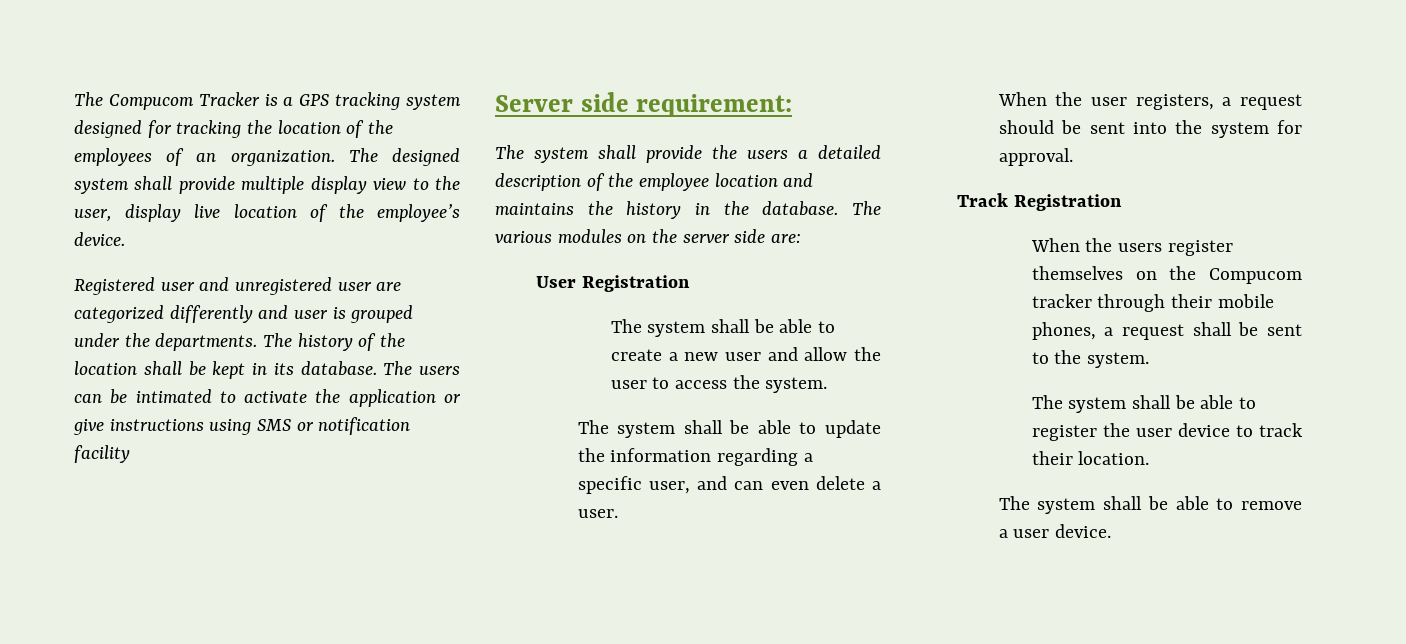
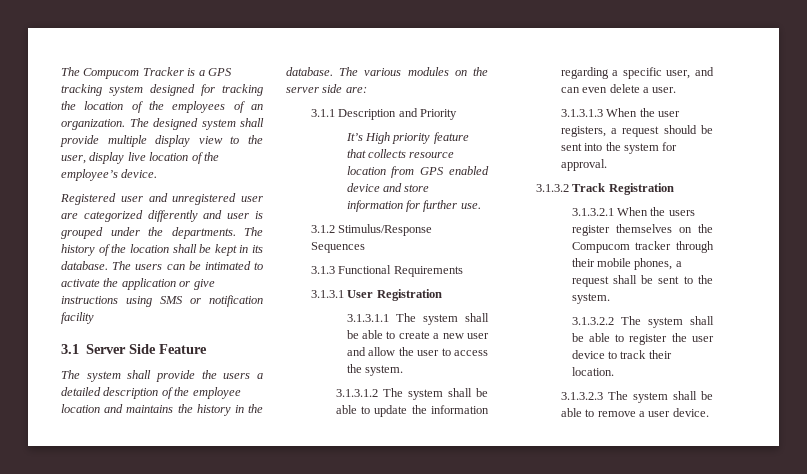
[495,92,793,117] Server side requirement: -> [61,344,207,354] 3.1 Server Side Feature
(802, 238) none -> [310,108,458,120] [345,132,469,144] [346,149,455,158] [346,166,489,178] [346,183,430,192] [346,200,481,212] [310,224,433,236] [310,242,365,253] [310,265,463,277] [310,290,344,298] 3.1.1 Description and Priority // It’s High priority feature that collects resource location from GPS enabled device and store information for further use. // 3.1.2 Stimulus/Response Sequences // 3.1.3 Functional Requirements // 3.1.3.1
(691, 283) none -> [346,314,389,322] 3.1.3.1.1
(828, 385) none -> [335,389,378,397] 3.1.3.1.2
(618, 513) none -> [560,109,603,117] 3.1.3.1.3
(1073, 157) none -> [535,184,569,192] 3.1.3.2
(1123, 202) none -> [571,208,614,216] 3.1.3.2.1
(1150, 360) none -> [571,317,614,325] 3.1.3.2.2
(1150, 458) none -> [560,392,603,400] 3.1.3.2.3

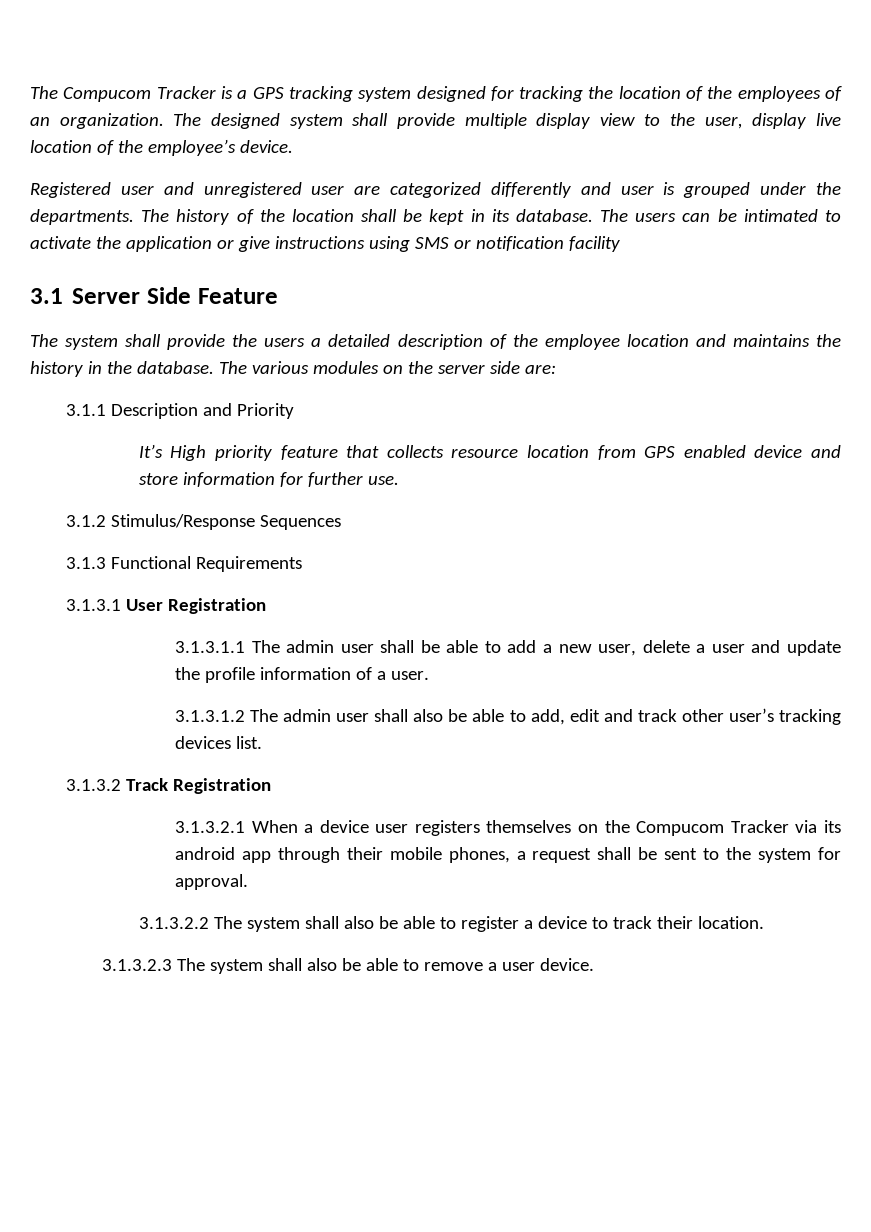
[422,313,489,325] [346,330,430,339] system shall be able to create -> [286,640,537,653] admin user shall be able to add
[467,333,489,339] [346,347,488,356] [346,364,403,376] [335,388,488,400] [335,405,489,417] [560,67,714,79] [560,84,677,93] [560,108,681,117] [560,125,713,137] [560,142,678,154] [560,159,607,171] user and allow the user to access the system. // 3.1.3.1.2 The system shall be able to update the information regarding a specific user, and can even delete a user. // 3.1.3.1.3 When the user registers, a request should be sent into the system for approval. -> [598,640,841,656] [174,667,429,683] [174,708,841,725] [174,736,262,749] user, delete a user and update the profile information of a user. // 3.1.3.1.2 The admin user shall also be able to add, edit and track other user’s tracking devices list.
[650,207,695,216] [571,224,713,236] [571,241,672,253] the users register themselves on the Compucom tracker -> [304,820,841,836] [174,847,271,863] a device user registers themselves on the Compucom Tracker via its android app
[571,293,610,304] system. -> [758,847,841,863] [174,874,248,890] system for approval.
(714, 320) none -> [343,916,374,929] also
[671,333,714,342] the user -> [523,920,533,929] a
(697, 395) none -> [307,958,338,971] also

